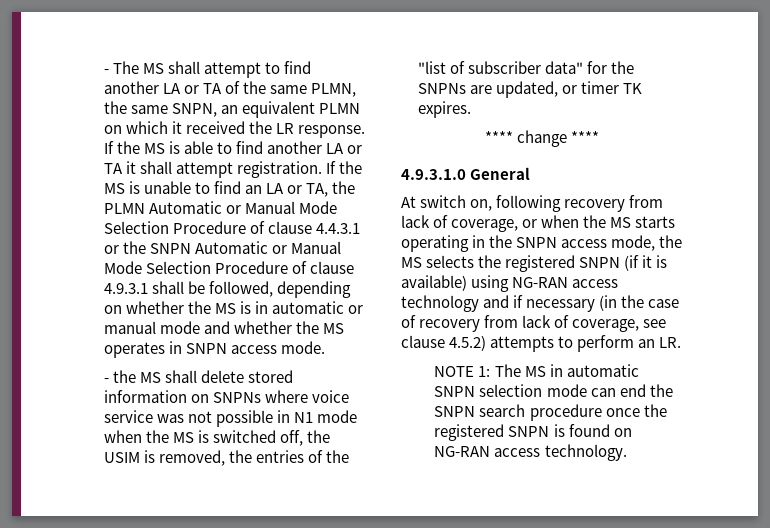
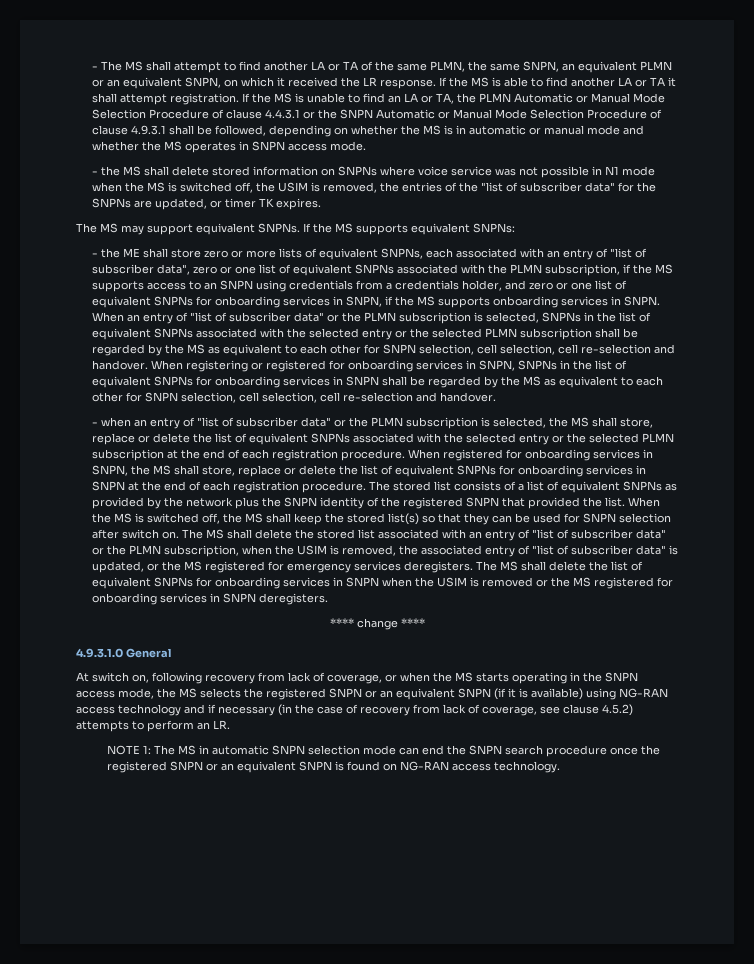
(360, 108) none -> [91,77,221,89] or an equivalent SNPN,
(471, 109) none -> [76,223,515,235] [91,248,647,260] [91,264,673,276] [91,280,627,292] [91,296,660,308] [91,312,651,324] [91,328,638,340] [91,344,675,356] [91,360,627,372] [91,376,663,388] [91,392,496,403] [91,417,653,429] [91,433,674,445] [91,449,653,461] [91,465,646,477] [91,481,677,493] [91,497,660,509] [91,513,671,525] [91,529,666,541] [91,545,678,557] [91,561,643,573] [91,577,673,589] [91,593,328,605] // The MS may support equivalent SNPNs. If the MS supports equivalent SNPNs: // - the ME shall store zero or more lists of equivalent SNPNs, each associated with an entry of "list of subscriber data", zero or one list of equivalent SNPNs associated with the PLMN subscription, if the MS supports access to an SNPN using credentials from a credentials holder, and zero or one list of equivalent SNPNs for onboarding services in SNPN, if the MS supports onboarding services in SNPN. When an entry of "list of subscriber data" or the PLMN subscription is selected, SNPNs in the list of equivalent SNPNs associated with the selected entry or the selected PLMN subscription shall be regarded by the MS as equivalent to each other for SNPN selection, cell selection, cell re-selection and handover. When registering or registered for onboarding services in SNPN, SNPNs in the list of equivalent SNPNs for onboarding services in SNPN shall be regarded by the MS as equivalent to each other for SNPN selection, cell selection, cell re-selection and handover. // - when an entry of "list of subscriber data" or the PLMN subscription is selected, the MS shall store, replace or delete the list of equivalent SNPNs associated with the selected entry or the selected PLMN subscription at the end of each registration procedure. When registered for onboarding services in SNPN, the MS shall store, replace or delete the list of equivalent SNPNs for onboarding services in SNPN at the end of each registration procedure. The stored list consists of a list of equivalent SNPNs as provided by the network plus the SNPN identity of the registered SNPN that provided the list. When the MS is switched off, the MS shall keep the stored list(s) so that they can be used for SNPN selection after switch on. The MS shall delete the stored list associated with an entry of "list of subscriber data" or the PLMN subscription, when the USIM is removed, the associated entry of "list of subscriber data" is updated, or the MS registered for emergency services deregisters. The MS shall delete the list of equivalent SNPNs for onboarding services in SNPN when the USIM is removed or the MS registered for onboarding services in SNPN deregisters.
(621, 262) none -> [365,688,491,700] or an equivalent SNPN
(550, 431) none -> [206,761,333,773] or an equivalent SNPN

